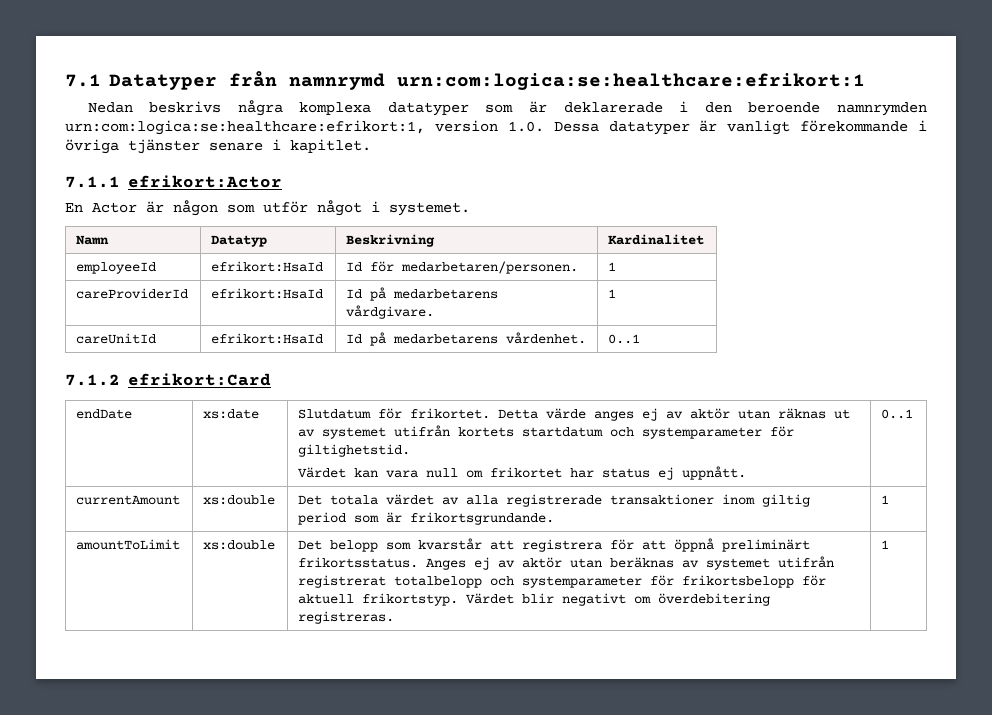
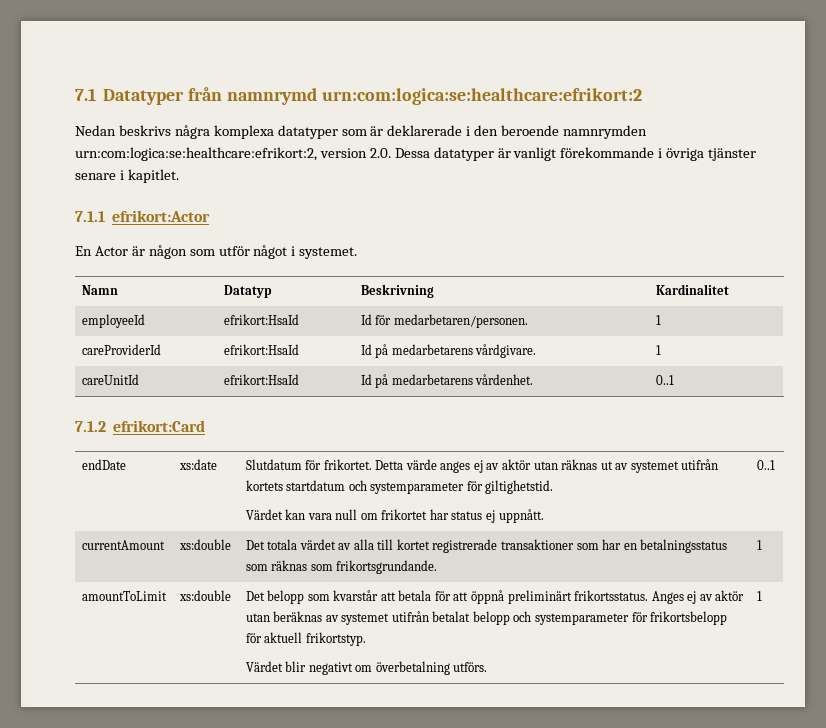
[396,73,865,90] urn:com:logica:se:healthcare:efrikort:1 -> [321,88,642,105] urn:com:logica:se:healthcare:efrikort:2
[65,120,544,135] urn:com:logica:se:healthcare:efrikort:1, version 1.0. -> [75,147,391,161] urn:com:logica:se:healthcare:efrikort:2, version 2.0.
[506,494,811,507] [298,512,403,525] registrerade transaktioner inom giltig period som är -> [377,539,728,553] [245,560,333,571] till kortet registrerade transaktioner som har en betalningsstatus som räknas som
[522,539,603,552] registrera -> [398,590,432,601] betala
[298,575,483,588] registrerat totalbelopp -> [432,611,510,625] betalat belopp
(459, 599) none -> (366, 639) //
[658,593,771,606] [298,611,395,624] överdebitering registreras. -> [375,661,488,675] överbetalning utförs.

